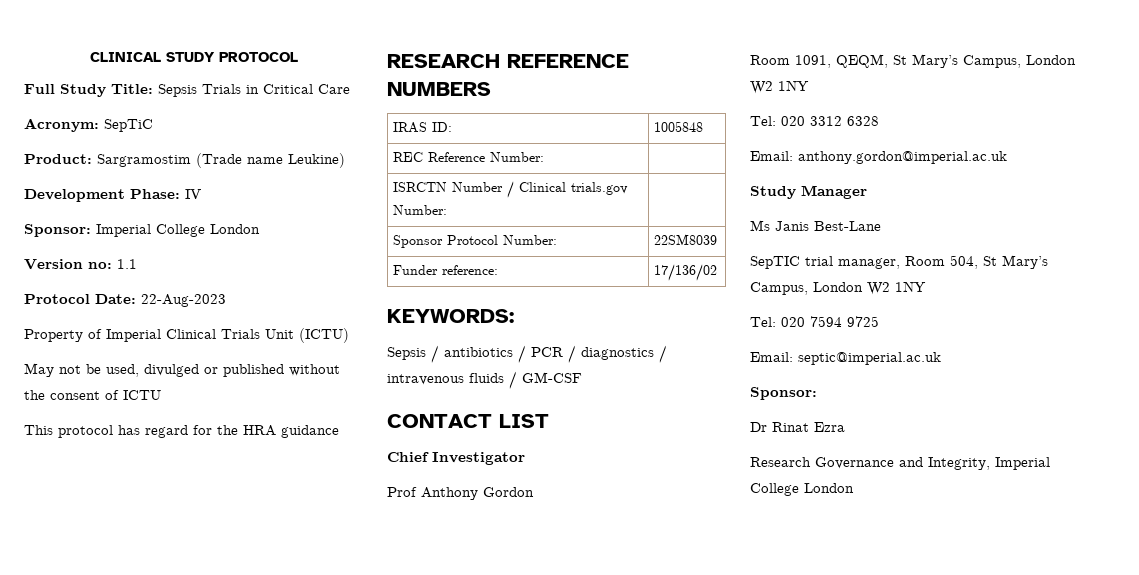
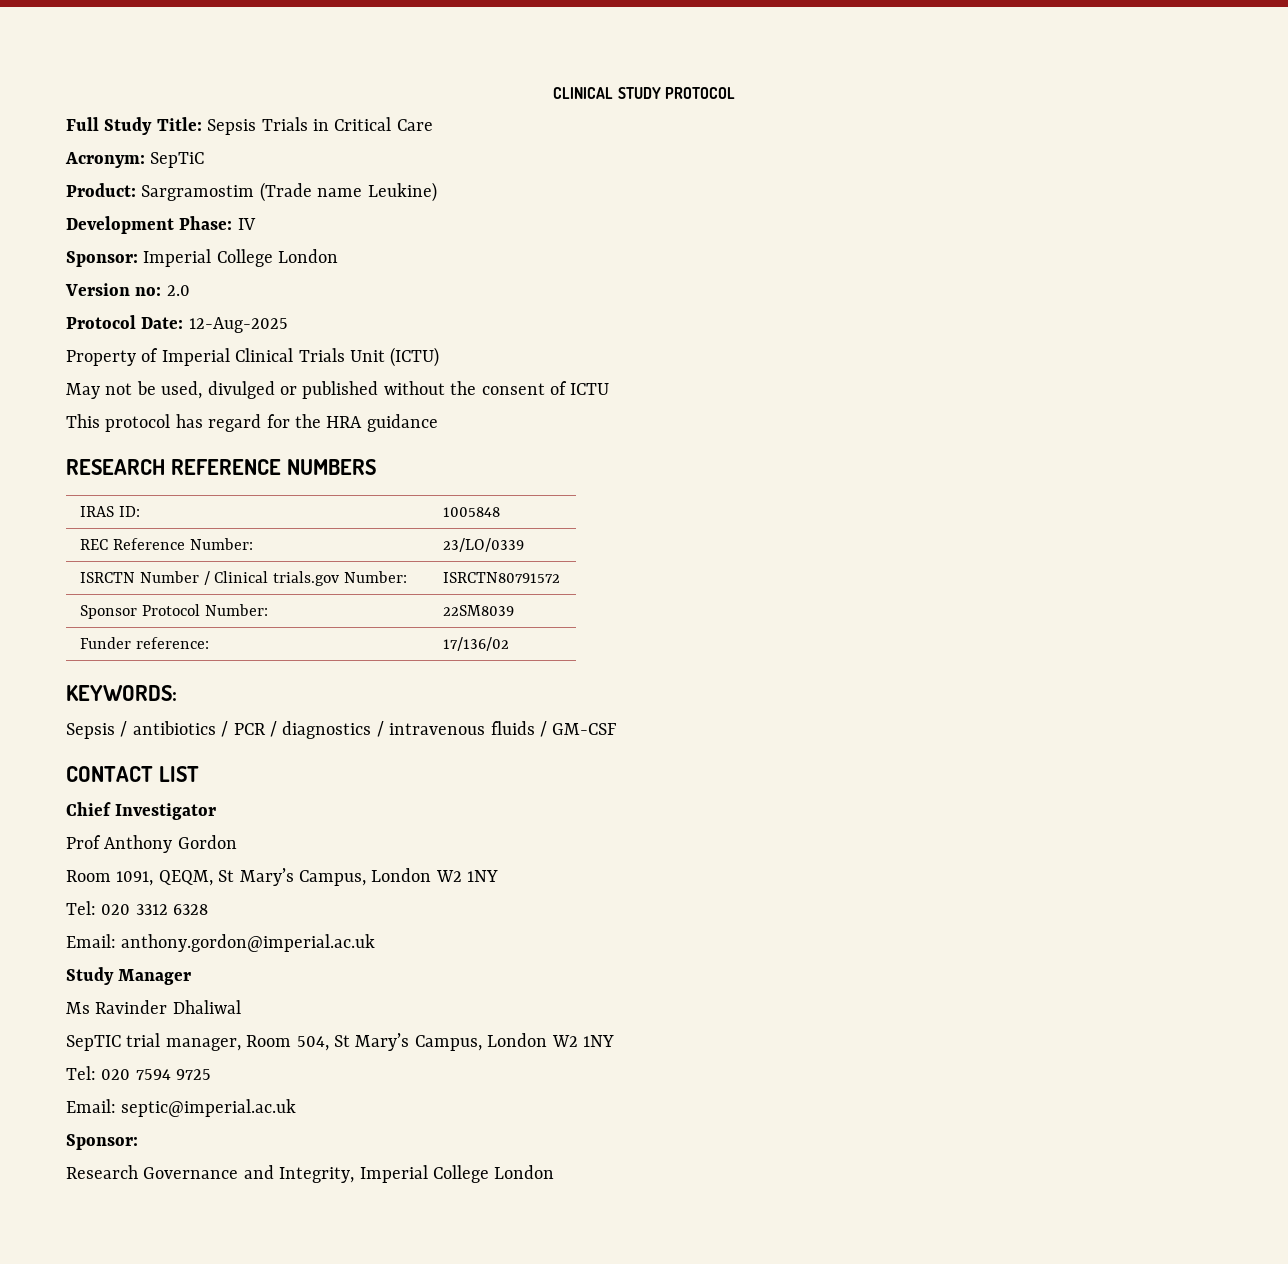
[117,259,137,269] 1.1 -> [166,285,190,296] 2.0
[141,294,226,307] 22-Aug-2023 -> [188,317,288,333] 12-Aug-2025
(545, 157) none -> [442,538,524,552] 23/LO/0339
(448, 210) none -> [442,572,560,583] ISRCTN80791572
[775,221,881,231] Janis Best-Lane -> [95,1000,241,1014] Ravinder Dhaliwal
[750,422,845,432] // Dr Rinat Ezra -> (138, 1142) none

